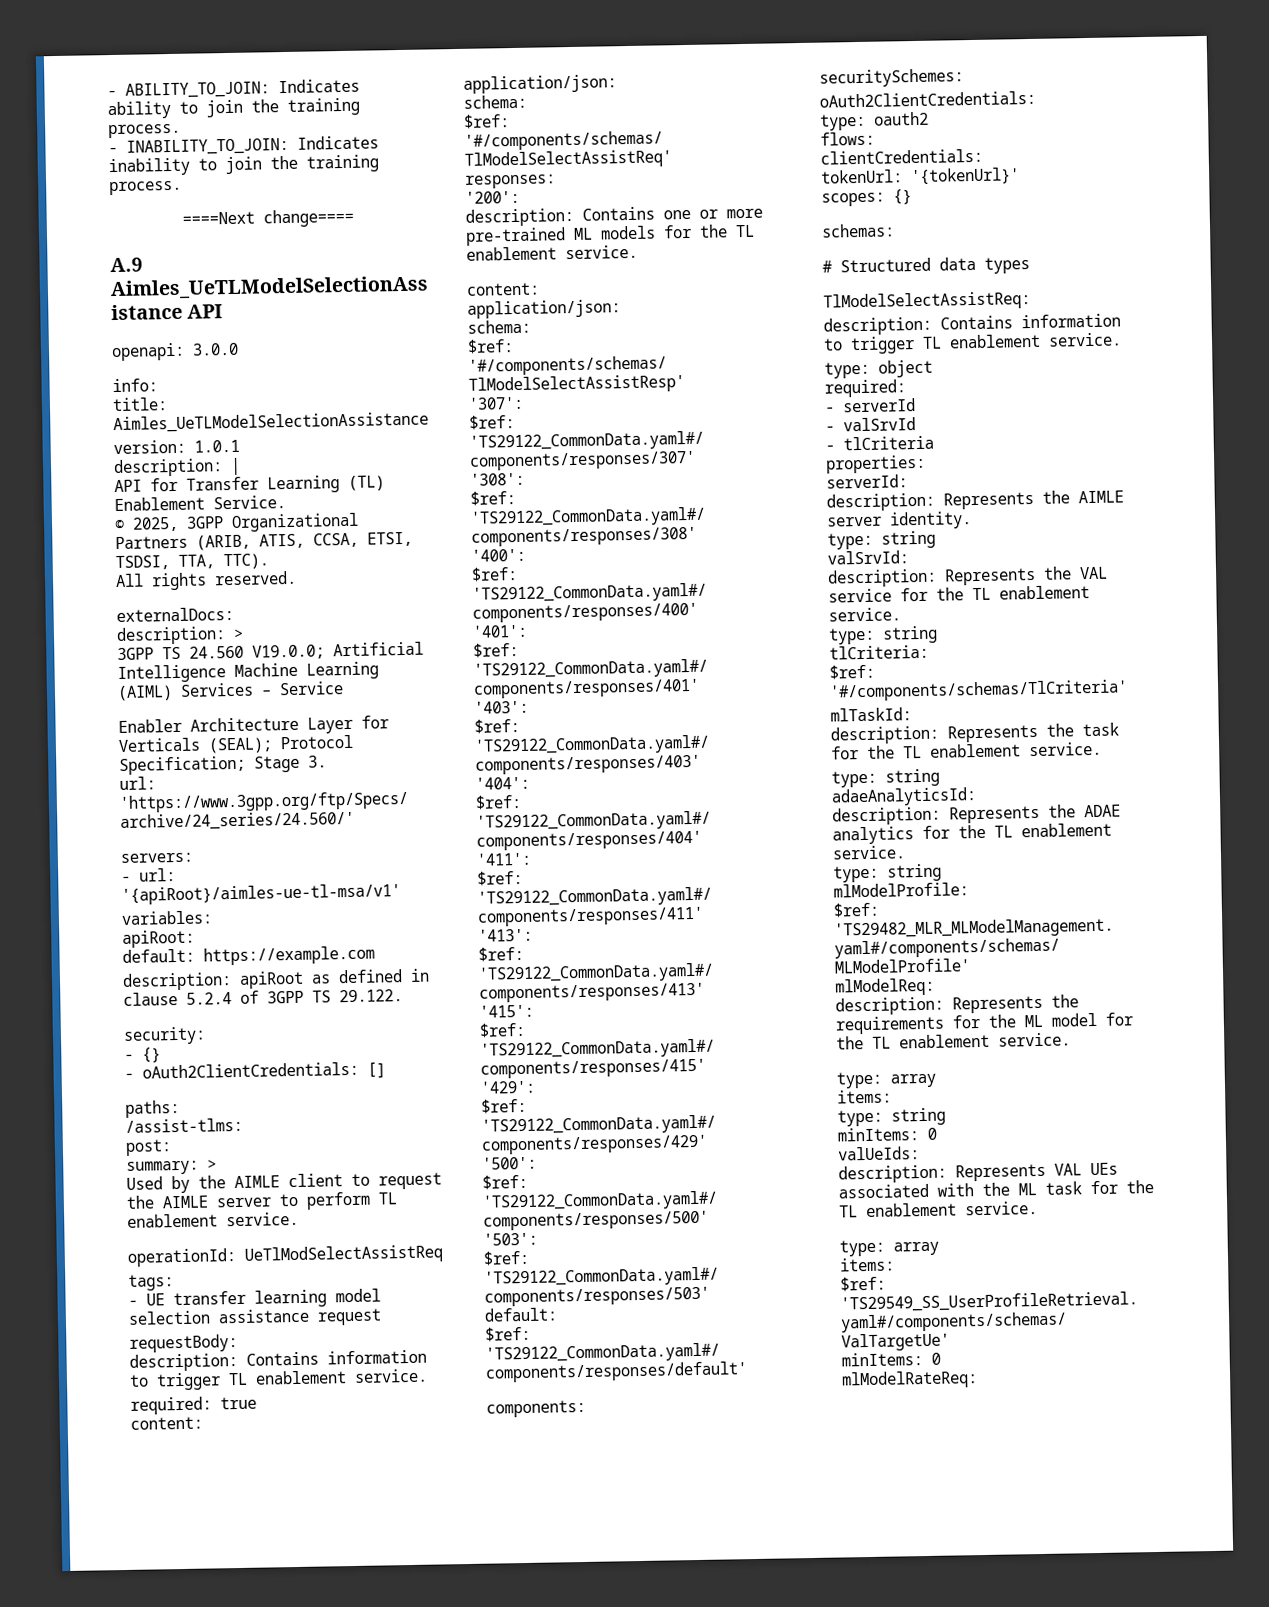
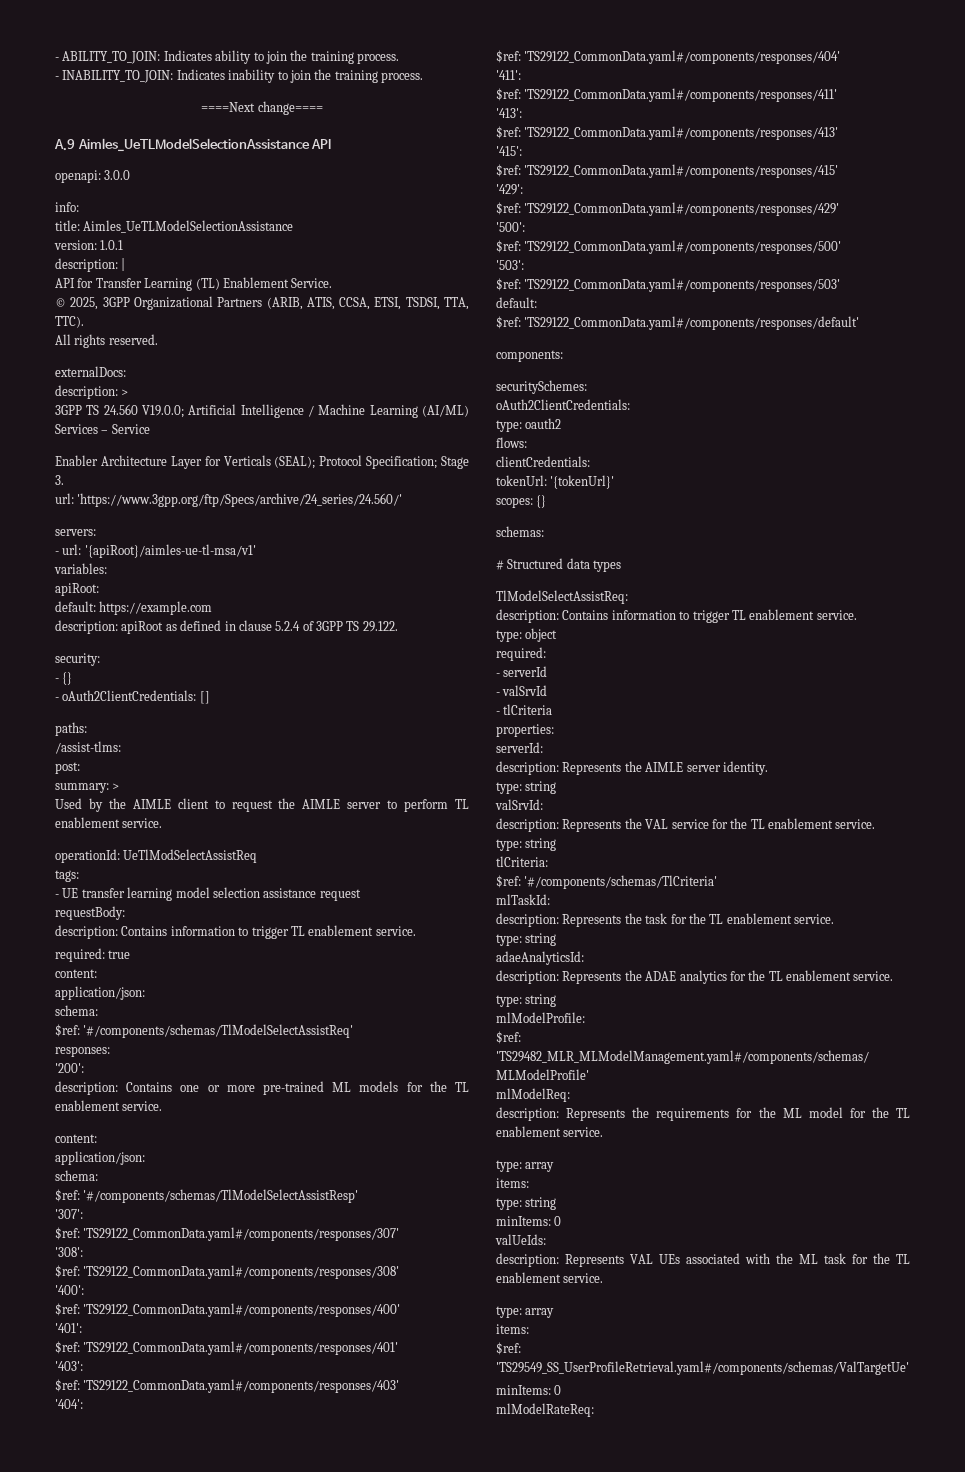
(226, 673) none -> [308,405,314,417] /
[117,685,173,701] (AIML) -> [421,405,469,417] (AI/ML)

